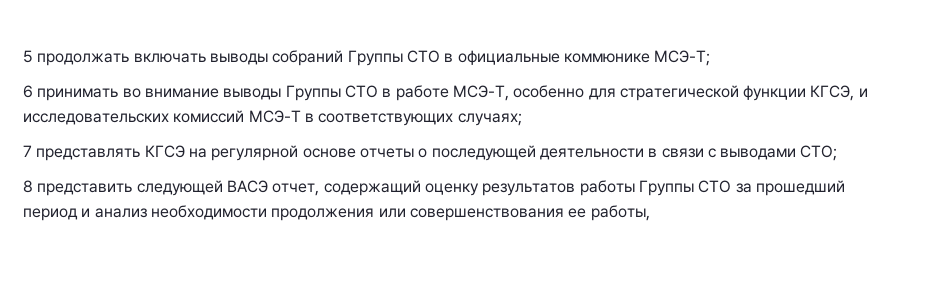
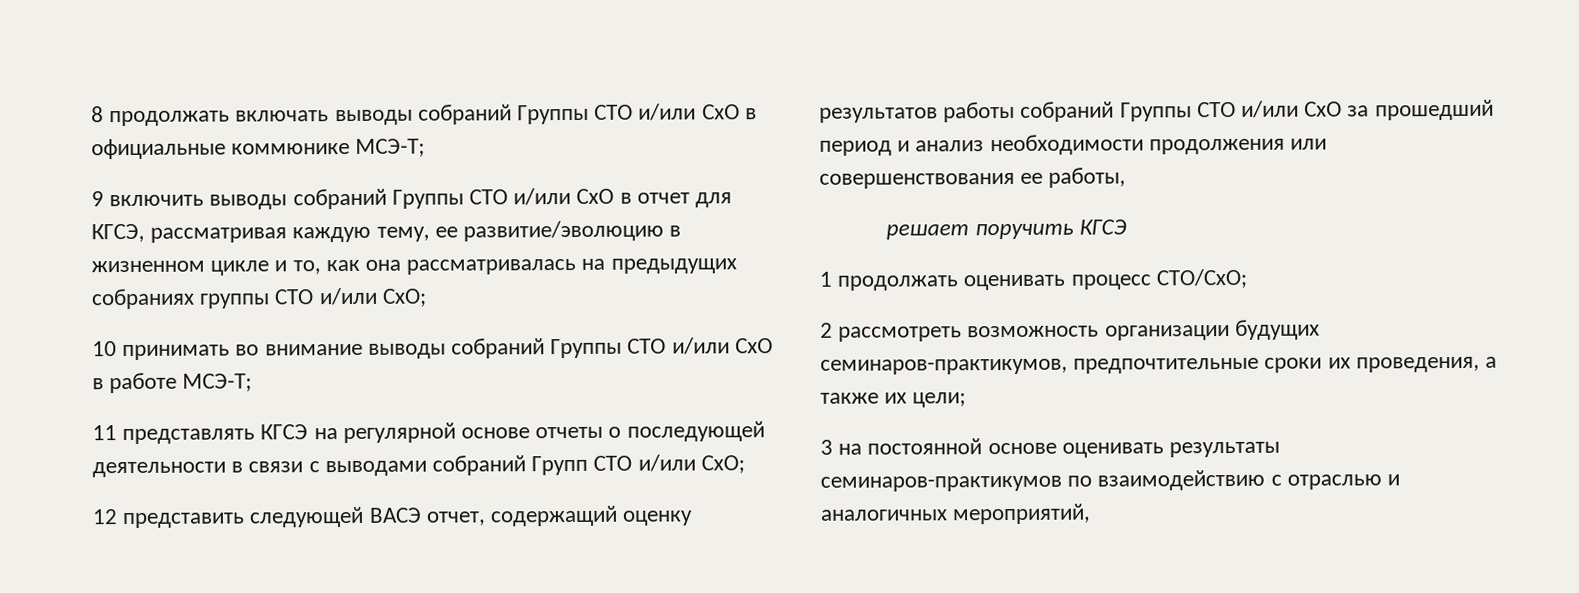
[23,50,33,63] 5 -> [91,106,104,123] 8
(440, 56) none -> [638,103,740,121] и/или CxO
[23,85,33,98] 6 -> [91,187,733,210] [91,220,682,243] [91,258,737,276] [91,287,427,310] [92,341,117,357] 9 включить выводы собраний Группы CTO и/или CxO в отчет для КГСЭ, рассматривая каждую тему, ее развитие/эволюцию в жизненном цикле и то, как она рассматривалась на предыдущих собраниях группы CTO и/или CxO; // 10
[285,85,868,101] [23,110,522,126] [23,145,32,157] Группы СТО в работе МСЭ-Т, особенно для стратегической функции КГСЭ, и исследовательских комиссий МСЭ-Т в соответствующих случаях; // 7 -> [451,337,773,359] [92,372,253,394] [92,425,117,441] собраний Группы СТО и/или CхО в работе МСЭ-Т; // 11
[800,145,838,161] [23,180,33,193] СТО; // 8 -> [432,454,745,476] [92,509,118,525] собраний Групп СТО и/или CxO; // 12
[638,180,732,196] Группы СТО -> [1020,100,1343,122] собраний Группы СТО и/или CxO
(650, 213) none -> [886,219,1127,240] [819,268,1247,291] [820,319,1320,342] [820,356,1498,375] [820,392,967,408] [820,438,1281,458] [820,469,1401,492] [820,503,1092,525] // решает поручить КГСЭ // 1 продолжать оценивать процесс CTO/CxO; // 2 рассмотреть возможность организации будущих семинаров-практикумов, предпочтительные сроки их проведения, а также их цели; // 3 на постоянной основе оценивать результаты семинаров-практикумов по взаимодействию с отраслью и аналогичных мероприятий,

